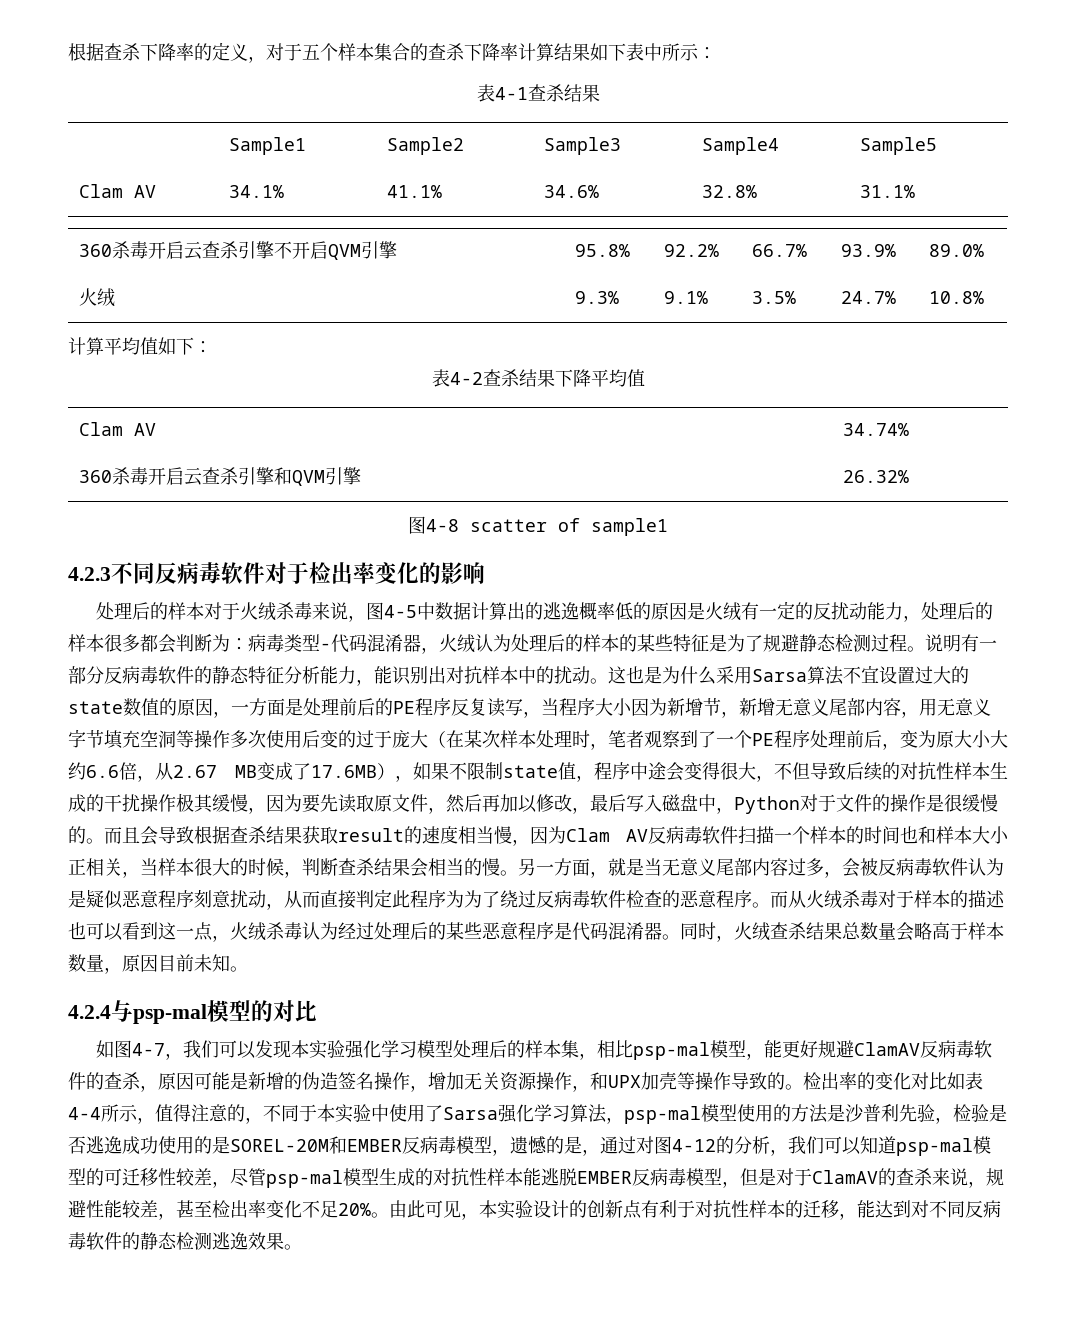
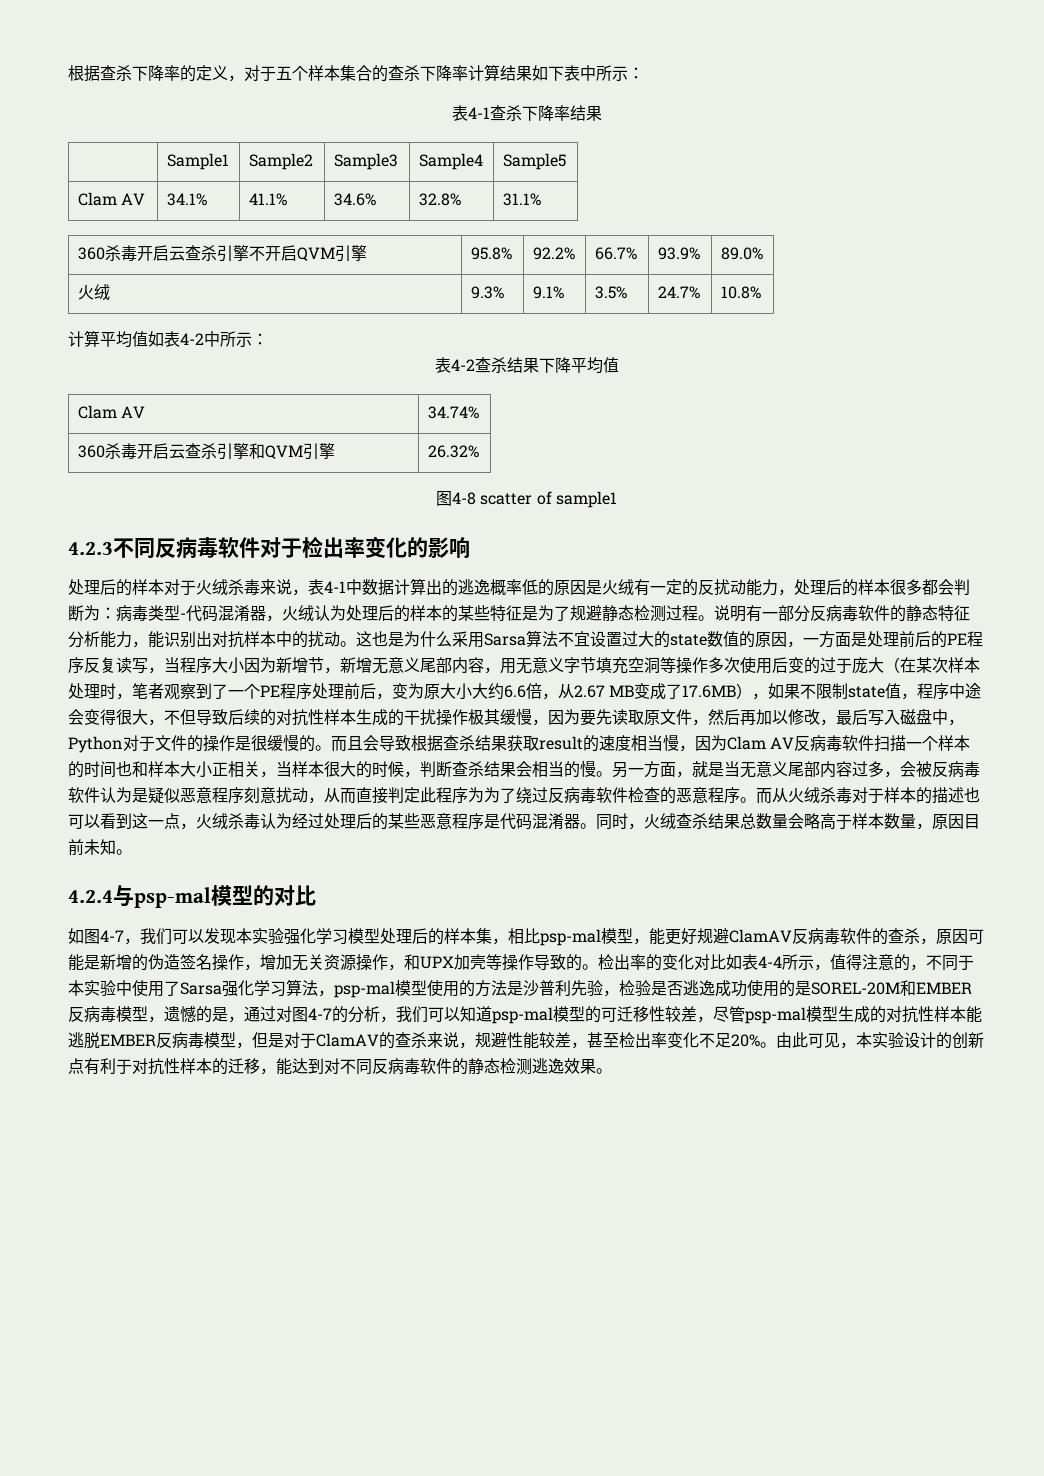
(564, 93) none -> [521,105,570,121] 下降率
[176,337,194,355] 下 -> [164,331,252,347] 表4-2中所示
[365,602,417,620] 图4-5 -> [308,579,346,595] 表4-1
[672,1139,716,1152] 4-12 -> [308,1008,332,1020] 4-7

